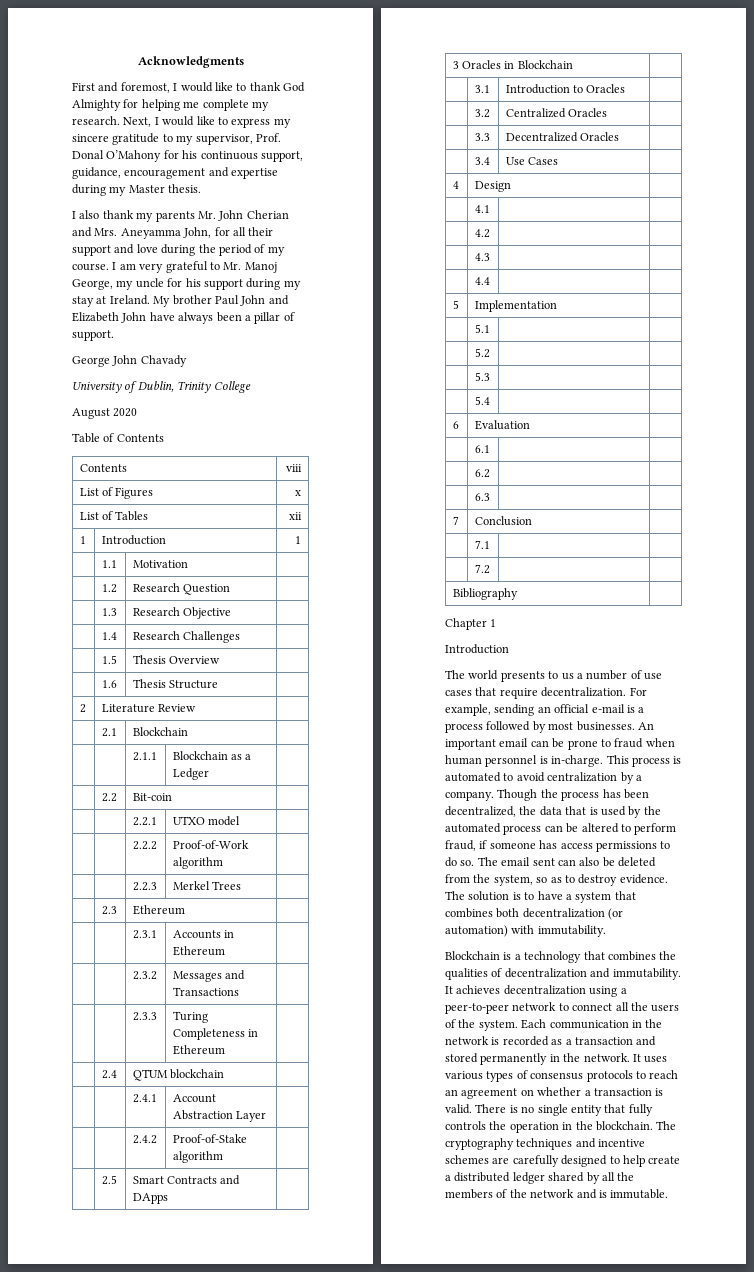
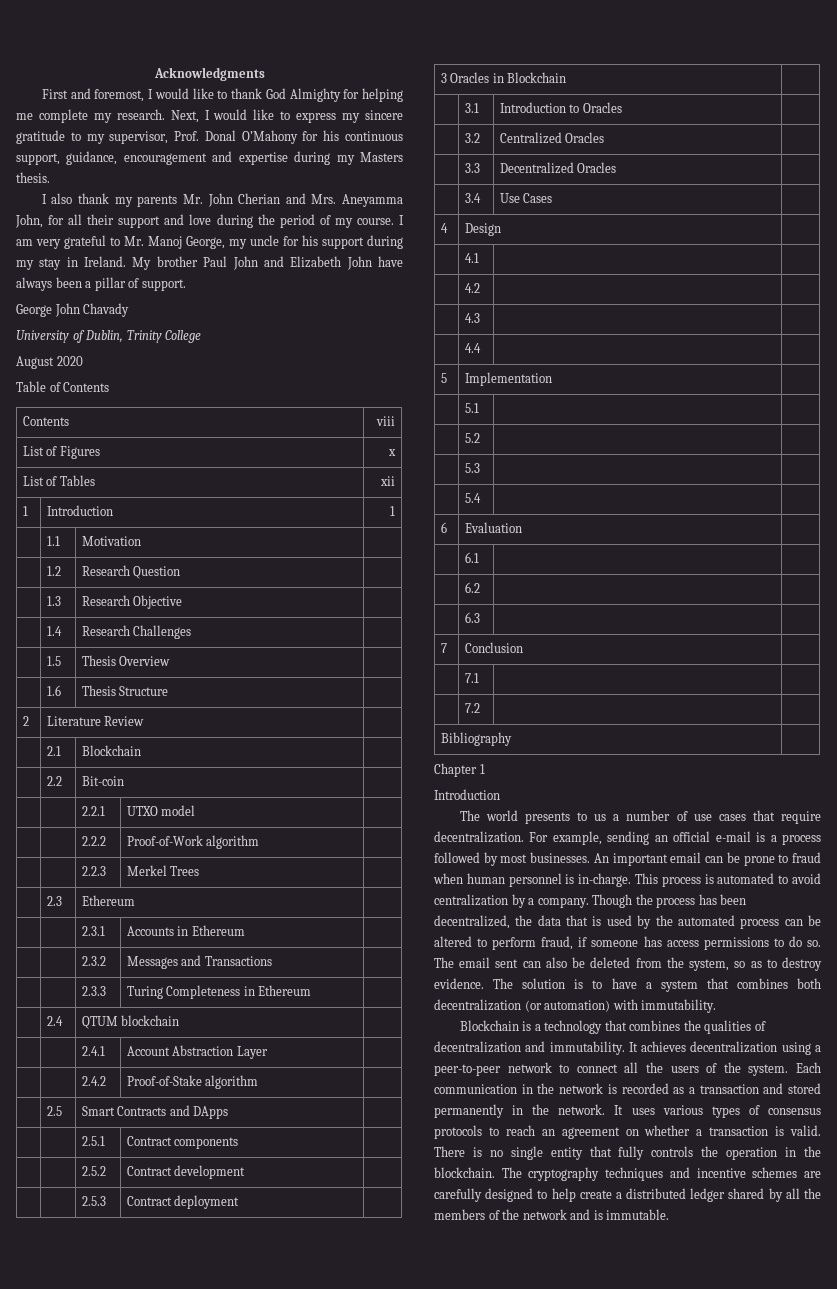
[128,185,165,193] Master -> [360,152,403,162] Masters
[96,296,107,304] at -> [66,257,78,267] in
[132,752,157,761] [172,751,252,760] [172,768,209,780] // | | 2.1.1 | Blockchain as a Ledger | -> (141, 750) none
(168, 1198) none -> [81,1136,105,1146] [126,1136,239,1149] [81,1166,106,1176] [126,1165,246,1179] [81,1196,106,1206] [126,1195,240,1209] // | | 2.5.1 | Contract components | // | | 2.5.2 | Contract development | // | | 2.5.3 | Contract deployment |

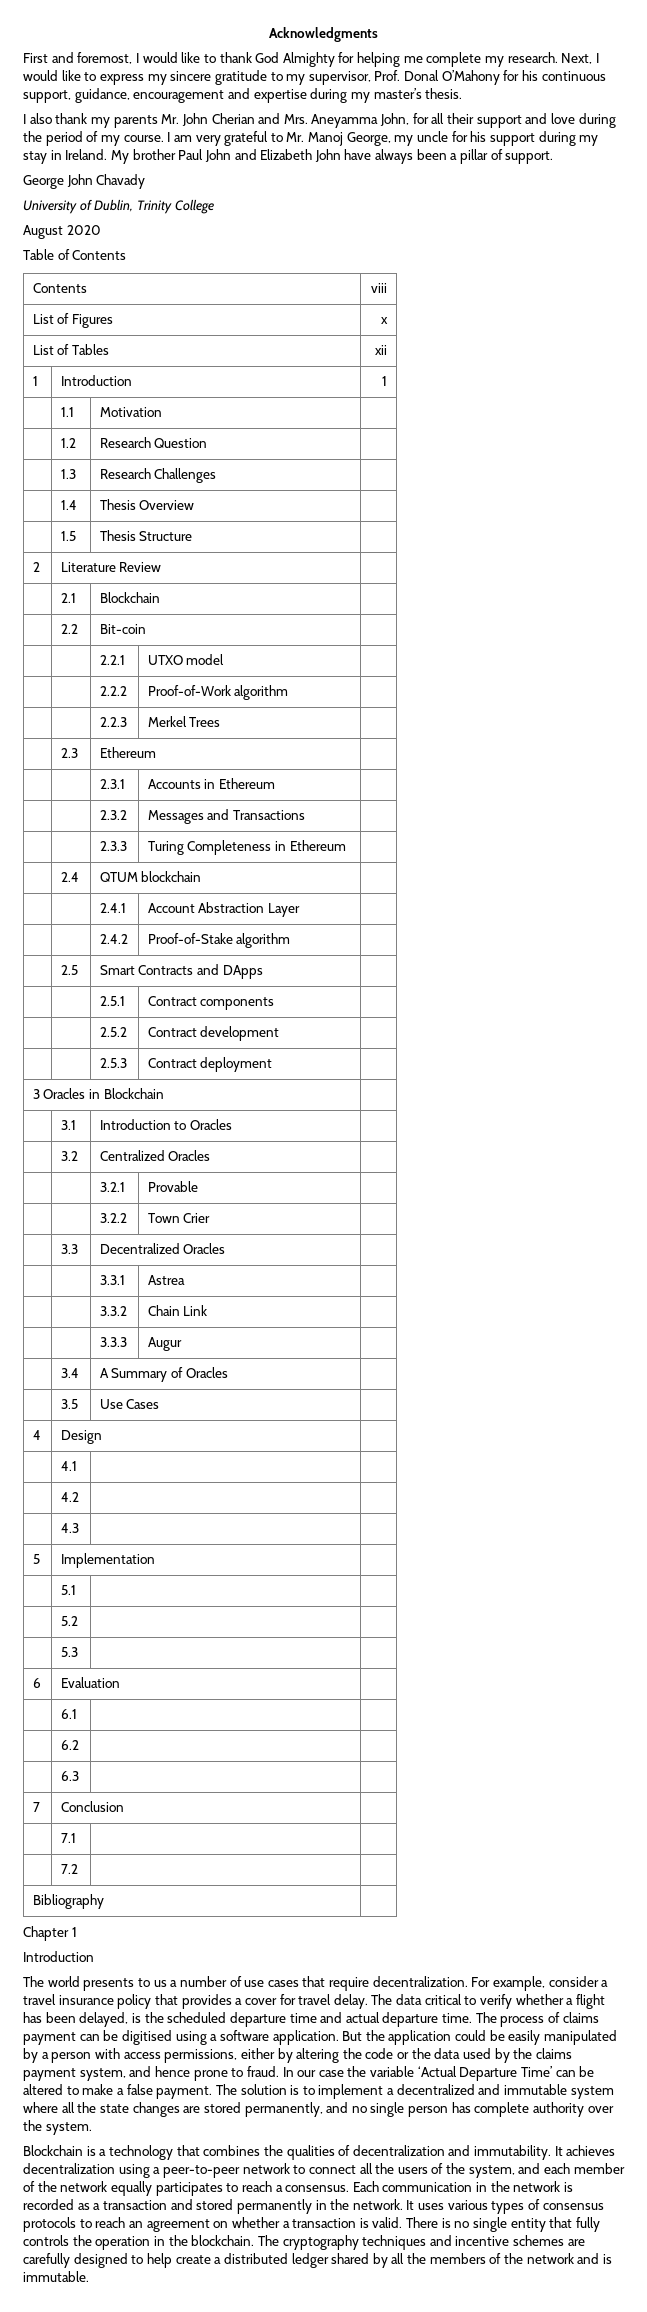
[360,152,403,162] Masters -> [373,88,422,99] master’s
[133,595,183,609] Objective -> [154,468,217,483] Challenges
[81,625,192,639] [46,656,61,666] | Research Challenges | // | 1.5 -> (77, 505) none
[46,685,61,696] 1.6 -> [60,531,76,541] 1.5
[464,163,480,173] [499,162,617,174] [464,193,481,203] 3.3 | Decentralized Oracles | // | 3.4 -> [99,1182,125,1192] [147,1181,198,1192] [99,1213,127,1223] [147,1213,211,1223] [60,1244,78,1254] [99,1243,226,1254] [99,1275,125,1285] [147,1275,185,1285] [99,1306,127,1316] [147,1305,208,1316] [99,1337,127,1347] [147,1337,182,1351] [60,1368,79,1378] [99,1367,228,1382] [60,1399,78,1409] | 3.2.1 | Provable | // | | 3.2.2 | Town Crier | // | 3.3 | Decentralized Oracles | // | | 3.3.1 | Astrea | // | | 3.3.2 | Chain Link | // | | 3.3.3 | Augur | // | 3.4 | A Summary of Oracles | // | 3.5
[464,343,481,353] // | 4.4 | | -> (79, 1528) none
[464,493,481,503] // | 5.4 | | -> (78, 1652) none
[607,831,822,845] [434,852,822,866] [433,873,822,887] [434,894,747,908] [434,915,822,929] [434,936,821,950] [434,957,822,971] [434,978,821,992] [434,999,717,1013] sending an official e-mail is a process followed by most businesses. An important email can be prone to fraud when human personnel is in-charge. This process is automated to avoid centralization by a company. Though the process has been decentralized, the data that is used by the automated process can be altered to perform fraud, if someone has access permissions to do so. The email sent can also be deleted from the system, so as to destroy evidence. The solution is to have a system that combines both decentralization (or automation) with immutability. -> [548,1976,609,1987] [23,1994,605,2009] [23,2012,599,2027] [23,2030,618,2045] [23,2048,572,2063] [23,2066,595,2081] [23,2084,614,2099] [23,2102,614,2117] [23,2120,92,2135] consider a travel insurance policy that provides a cover for travel delay. The data critical to verify whether a flight has been delayed, is the scheduled departure time and actual departure time. The process of claims payment can be digitised using a software application. But the application could be easily manipulated by a person with access permissions, either by altering the code or the data used by the claims payment system, and hence prone to fraud. In our case the variable ‘Actual Departure Time’ can be altered to make a false payment. The solution is to implement a decentralized and immutable system where all the state changes are stored permanently, and no single person has complete authority over the system.
[748,1064,789,1076] system. -> [468,2163,625,2178] [23,2181,350,2196] system, and each member of the network equally participates to reach a consensus.

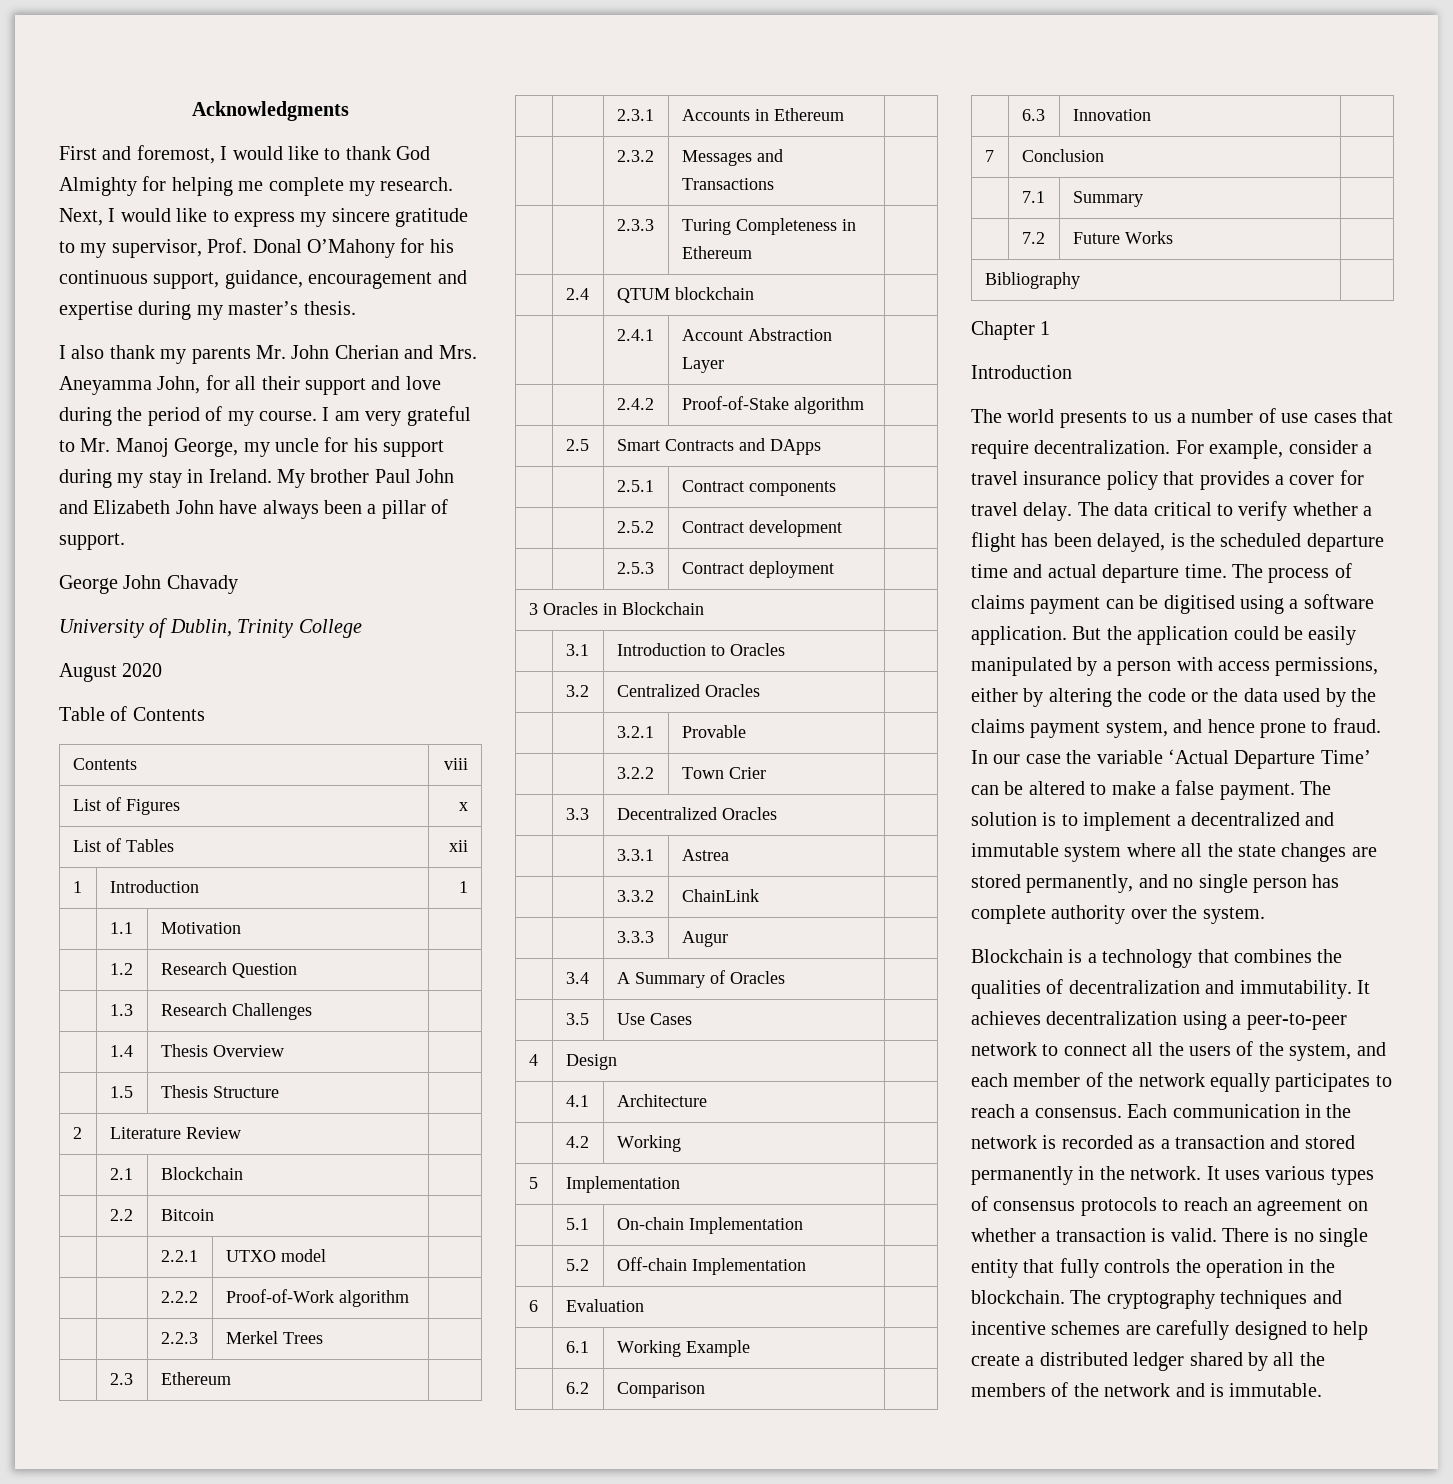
[99,624,146,634] Bit-coin -> [160,1209,214,1221] Bitcoin
[147,1305,208,1316] Chain Link -> [681,889,759,902] ChainLink
(77, 1466) none -> [616,1094,707,1107] Architecture
[60,1523,79,1533] | // | 4.3 | -> [616,1135,681,1152] Working
(76, 1590) none -> [616,1217,803,1234] On-chain Implementation
[60,1647,78,1657] | // | 5.3 | -> [616,1257,806,1275] Off-chain Implementation
(77, 1714) none -> [616,1340,750,1357] Working Example
(79, 1745) none -> [616,1382,705,1398] Comparison
(79, 1776) none -> [1072,109,1151,121] Innovation
(76, 1838) none -> [1072,191,1143,207] Summary
(78, 1869) none -> [1072,231,1173,244] Future Works

